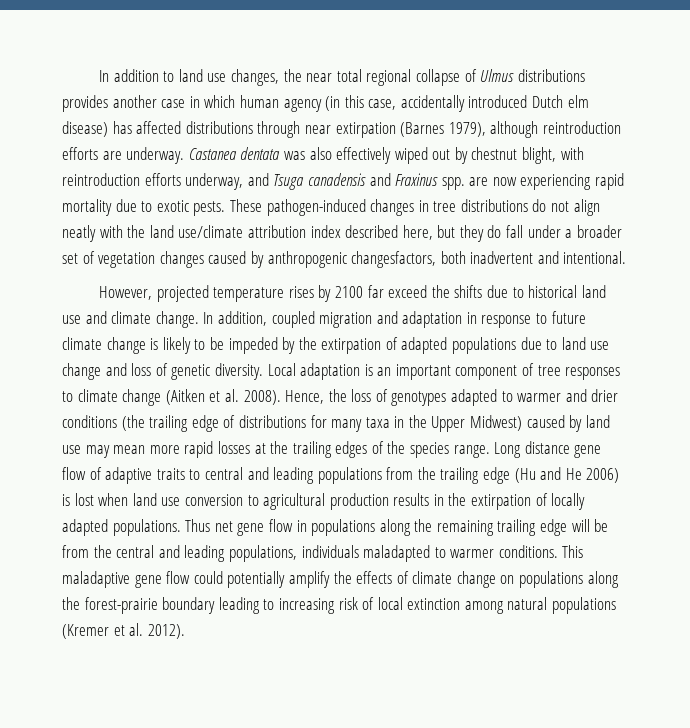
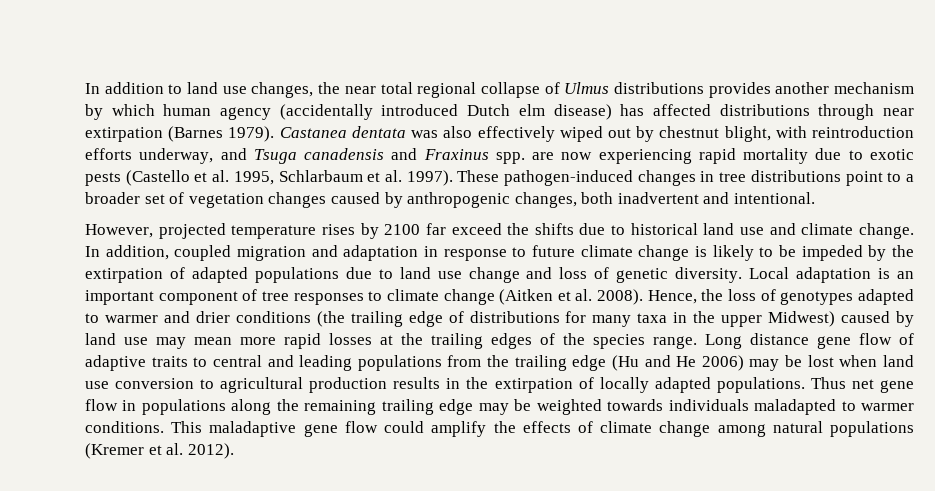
[161,96,200,108] case in -> [834,82,914,94] [85,104,103,120] mechanism by
[325,95,465,112] (in this case, accidentally -> [279,104,373,120] (accidentally
[448,121,621,138] [62,147,185,164] 1979), although reintroduction efforts are underway. -> [228,126,275,142] 1979).
[193,201,226,216] pests. -> [85,170,453,186] pests (Castello et al. 1995, Schlarbaum et al. 1997).
[532,199,600,216] [62,225,561,242] do not align neatly with the land use/climate attribution index described here, but they do fall under -> [845,171,902,186] point to
[351,251,437,268] changesfactors, -> [514,192,577,208] changes,
[431,416,466,432] Upper -> [721,315,763,327] upper
[62,494,70,506] is -> [749,355,803,371] may be
[571,519,609,532] [62,545,297,562] will be from the central and leading populations, -> [478,399,664,415] may be weighted towards
[227,571,286,588] potentially -> (425, 427) none
[500,571,619,588] [62,597,461,614] on populations along the forest-prairie boundary leading to increasing risk of local extinction -> (711, 429) none

